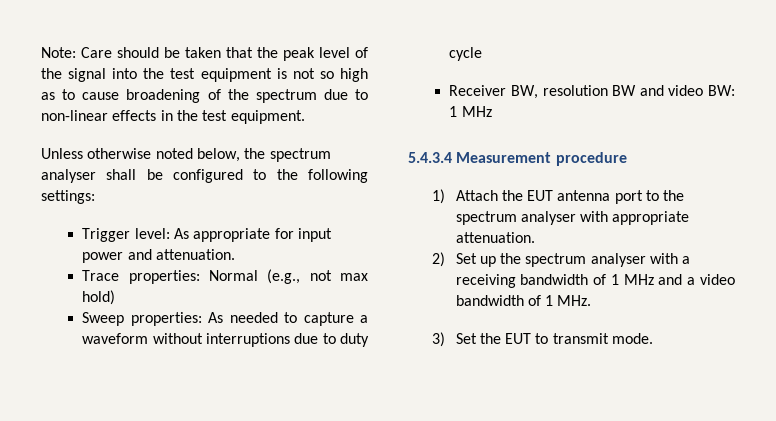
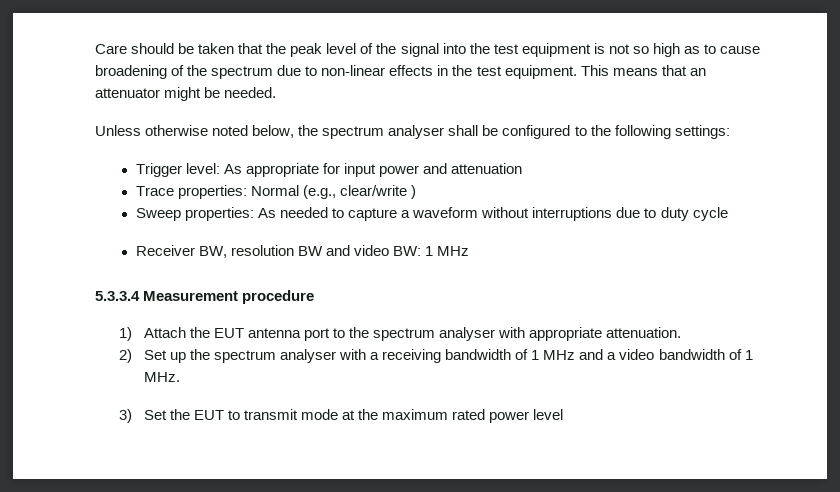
[41,47,76,58] Note: -> (95, 49) none
(305, 117) none -> [580,65,706,76] [95,87,277,101] This means that an attenuator might be needed.
[156,249,236,260] attenuation. -> [451,163,523,174] attenuation
[309,270,368,281] [82,290,116,305] not max hold) -> [340,185,417,199] clear/write )
[408,152,452,163] 5.4.3.4 -> [95,291,140,301] 5.3.3.4
[612,333,654,344] mode. -> [301,409,564,423] mode at the maximum rated power level

